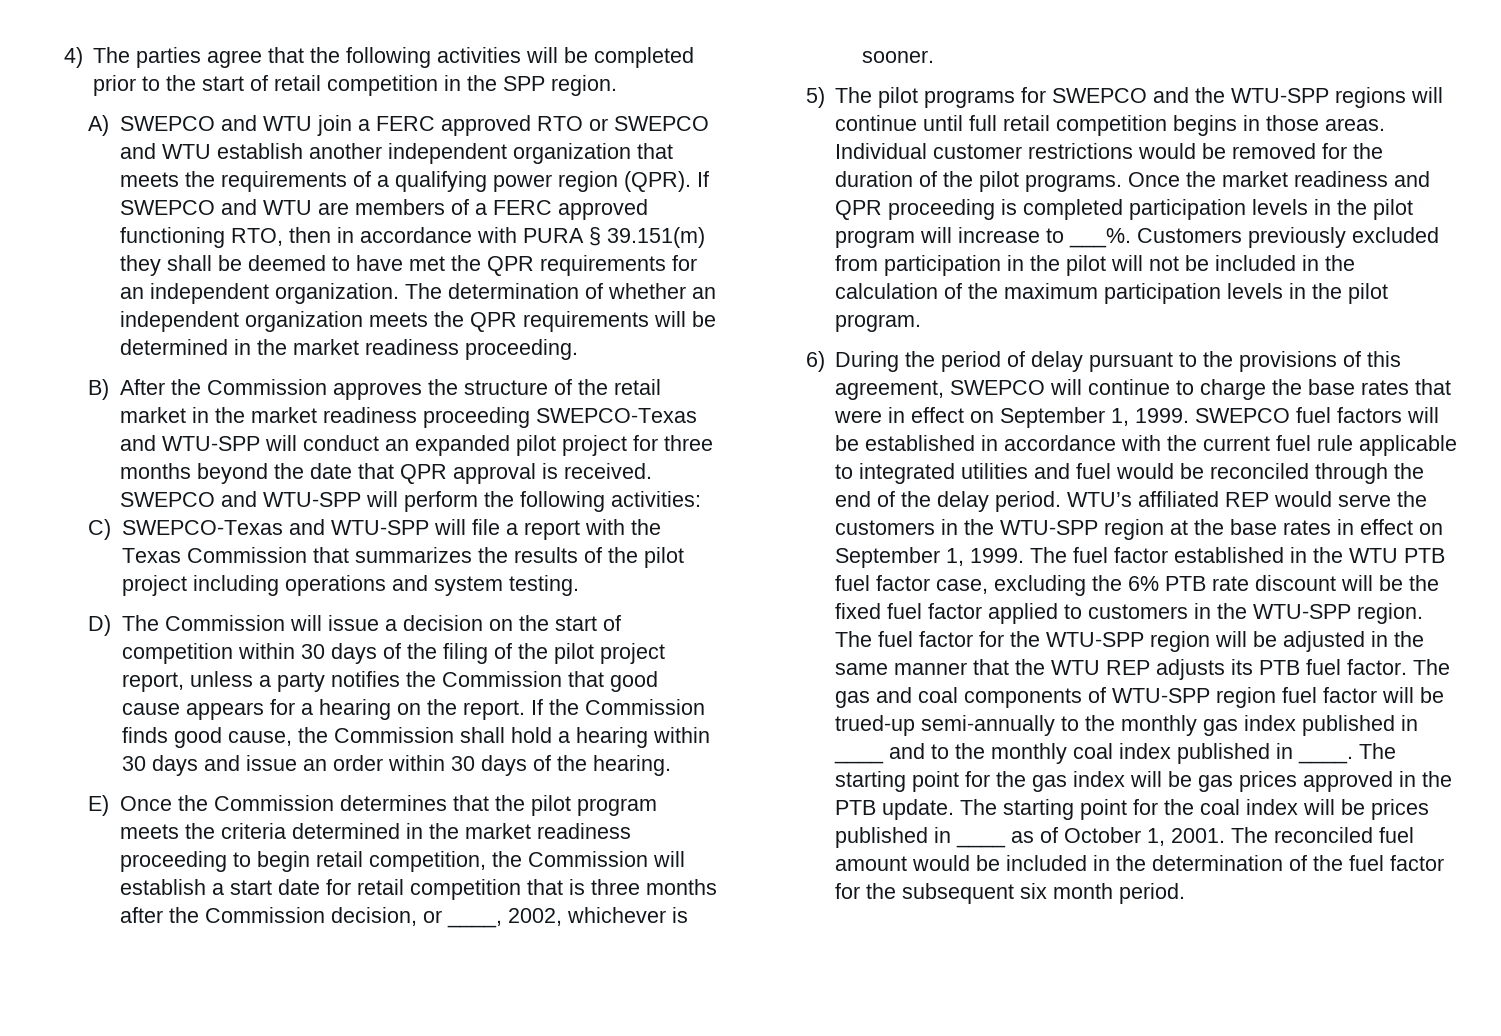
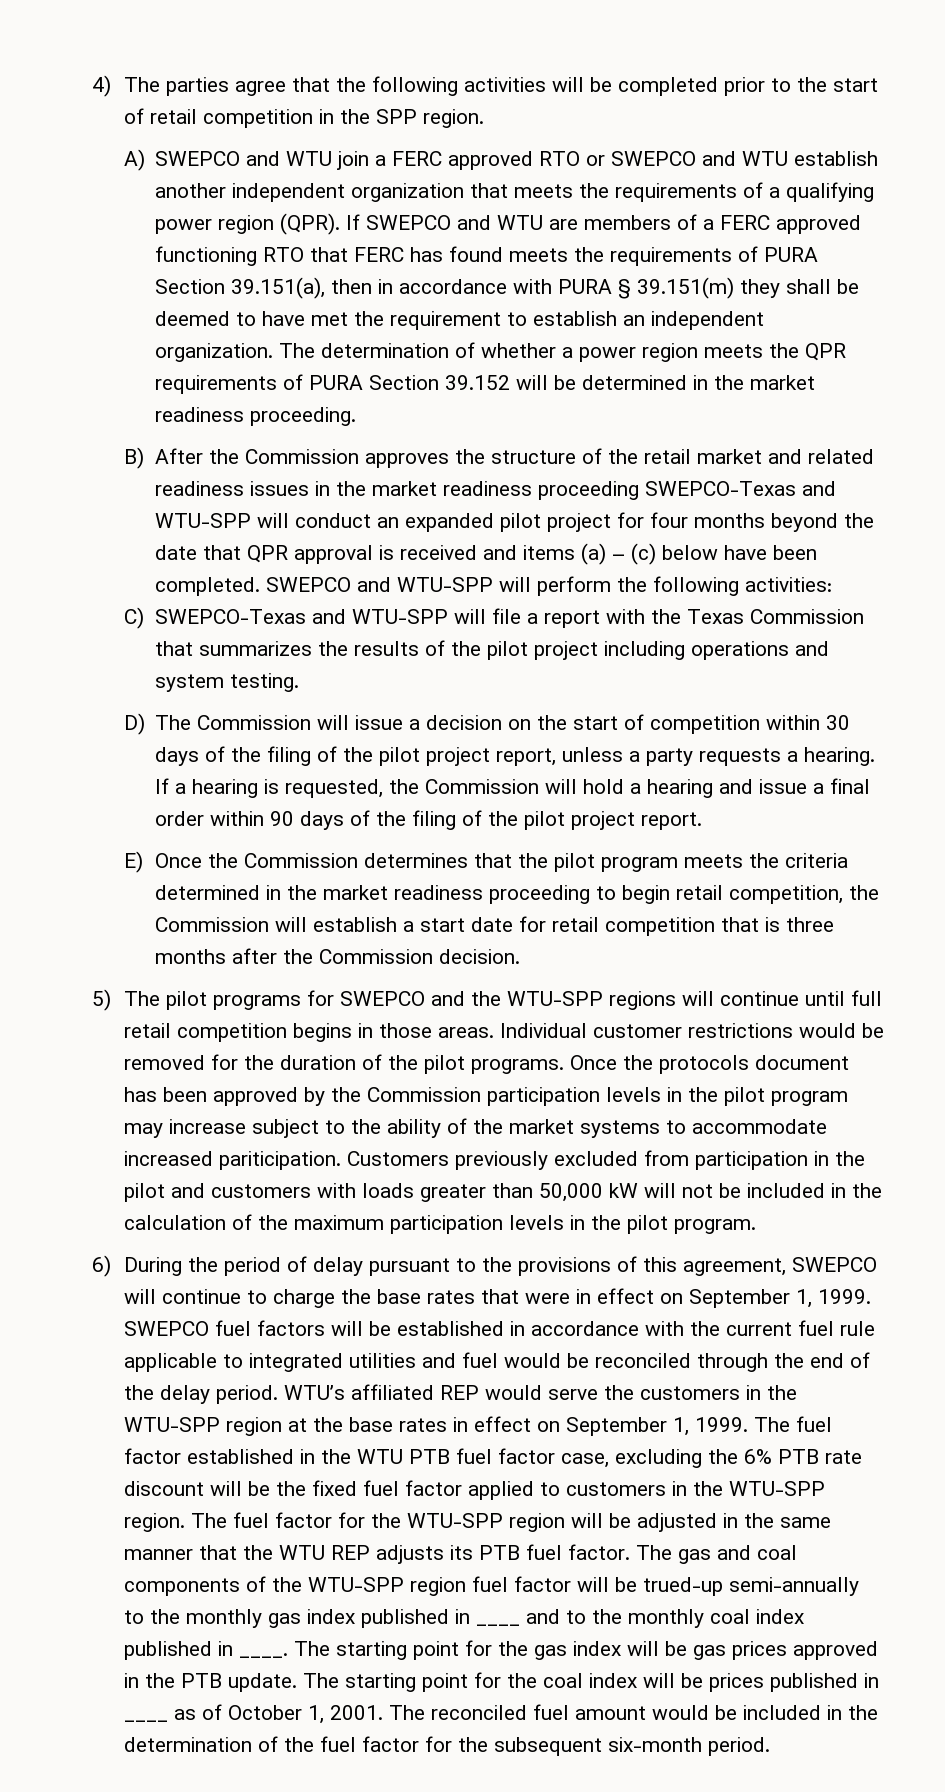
[231,228,284,246] RTO, -> [263,246,819,266] [155,277,326,299] RTO that FERC has found meets the requirements of PURA Section 39.151(a),
[487,255,698,276] QPR requirements for -> [390,311,618,330] requirement to establish
[692,287,717,299] [120,311,364,332] an independent organization -> [562,343,699,362] a power region
(650, 321) none -> [283,374,511,390] of PURA Section 39.152
(187, 415) none -> [768,449,875,464] [155,481,310,496] and related readiness issues
[664,435,714,451] three -> [650,512,689,528] four
[564,463,653,479] received. -> [400,543,818,565] [155,577,261,596] received and items (a) – (c) below have been completed.
[331,671,659,692] [122,699,706,720] [122,727,711,748] [122,755,328,776] notifies the Commission that good cause appears for a hearing on the report. If the Commission finds good cause, the Commission shall hold a hearing within 30 days and issue an -> [699,747,876,766] [155,778,871,798] requests a hearing. If a hearing is requested, the Commission will hold a hearing and issue a final
[451,755,672,776] 30 days of the hearing. -> [270,810,703,830] 90 days of the filing of the pilot project report.
[331,907,689,928] [862,50,935,63] decision, or ____, 2002, whichever is sooner. -> [439,949,521,964] decision.
[1222,171,1431,187] [835,199,1124,220] market readiness and QPR proceeding is completed -> [658,1055,849,1074] [123,1087,481,1106] protocols document has been approved by the Commission
[920,227,1132,248] will increase to ___%. -> [123,1118,827,1138] [123,1151,341,1170] may increase subject to the ability of the market systems to accommodate increased pariticipation.
(1107, 265) none -> [170,1183,638,1202] and customers with loads greater than 50,000 kW
(1107, 695) none -> [271,1577,302,1592] the
[1020,883,1114,899] six month -> [607,1737,702,1752] six-month

